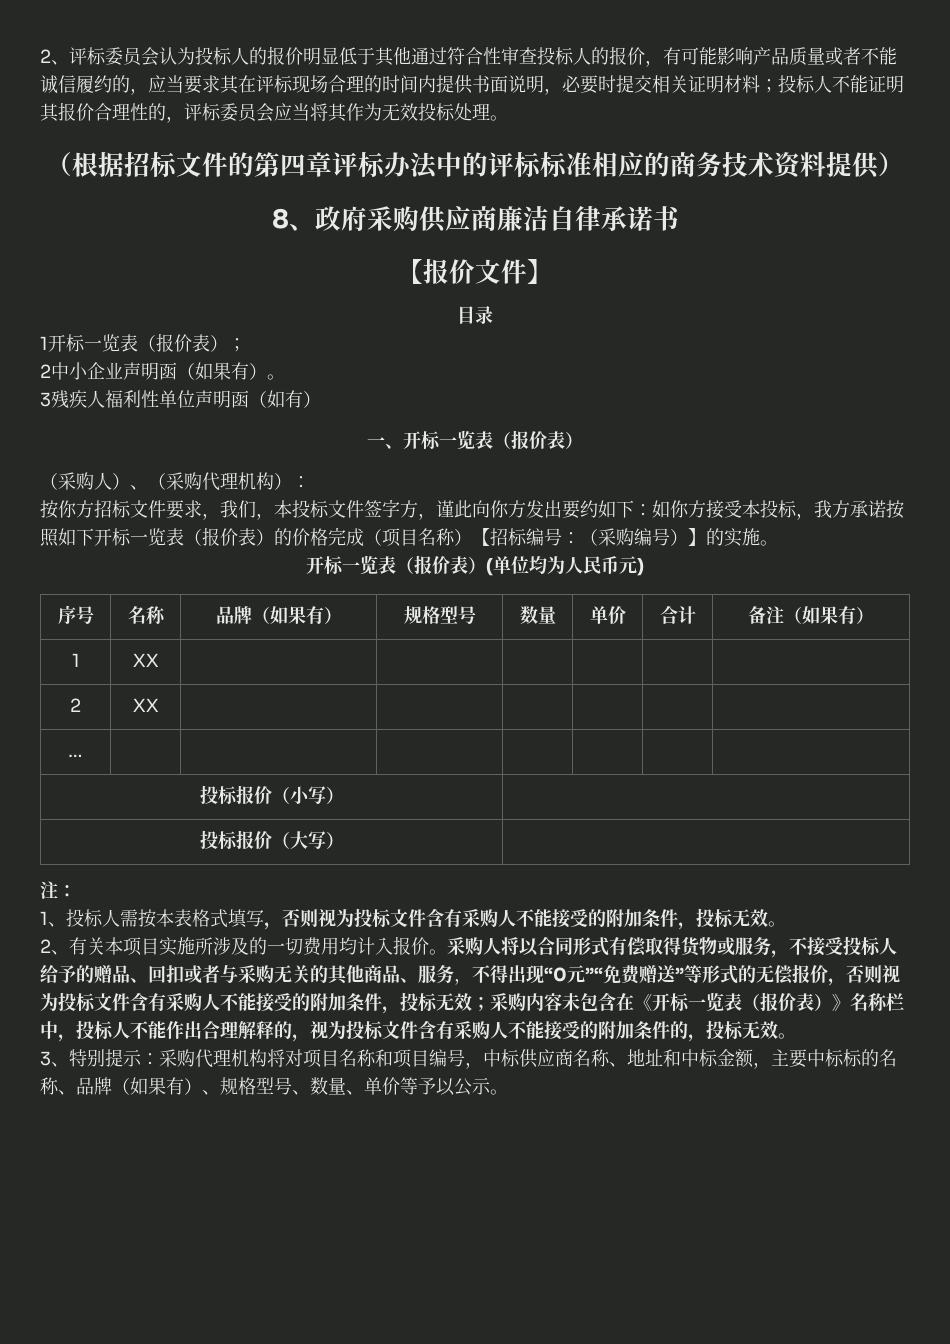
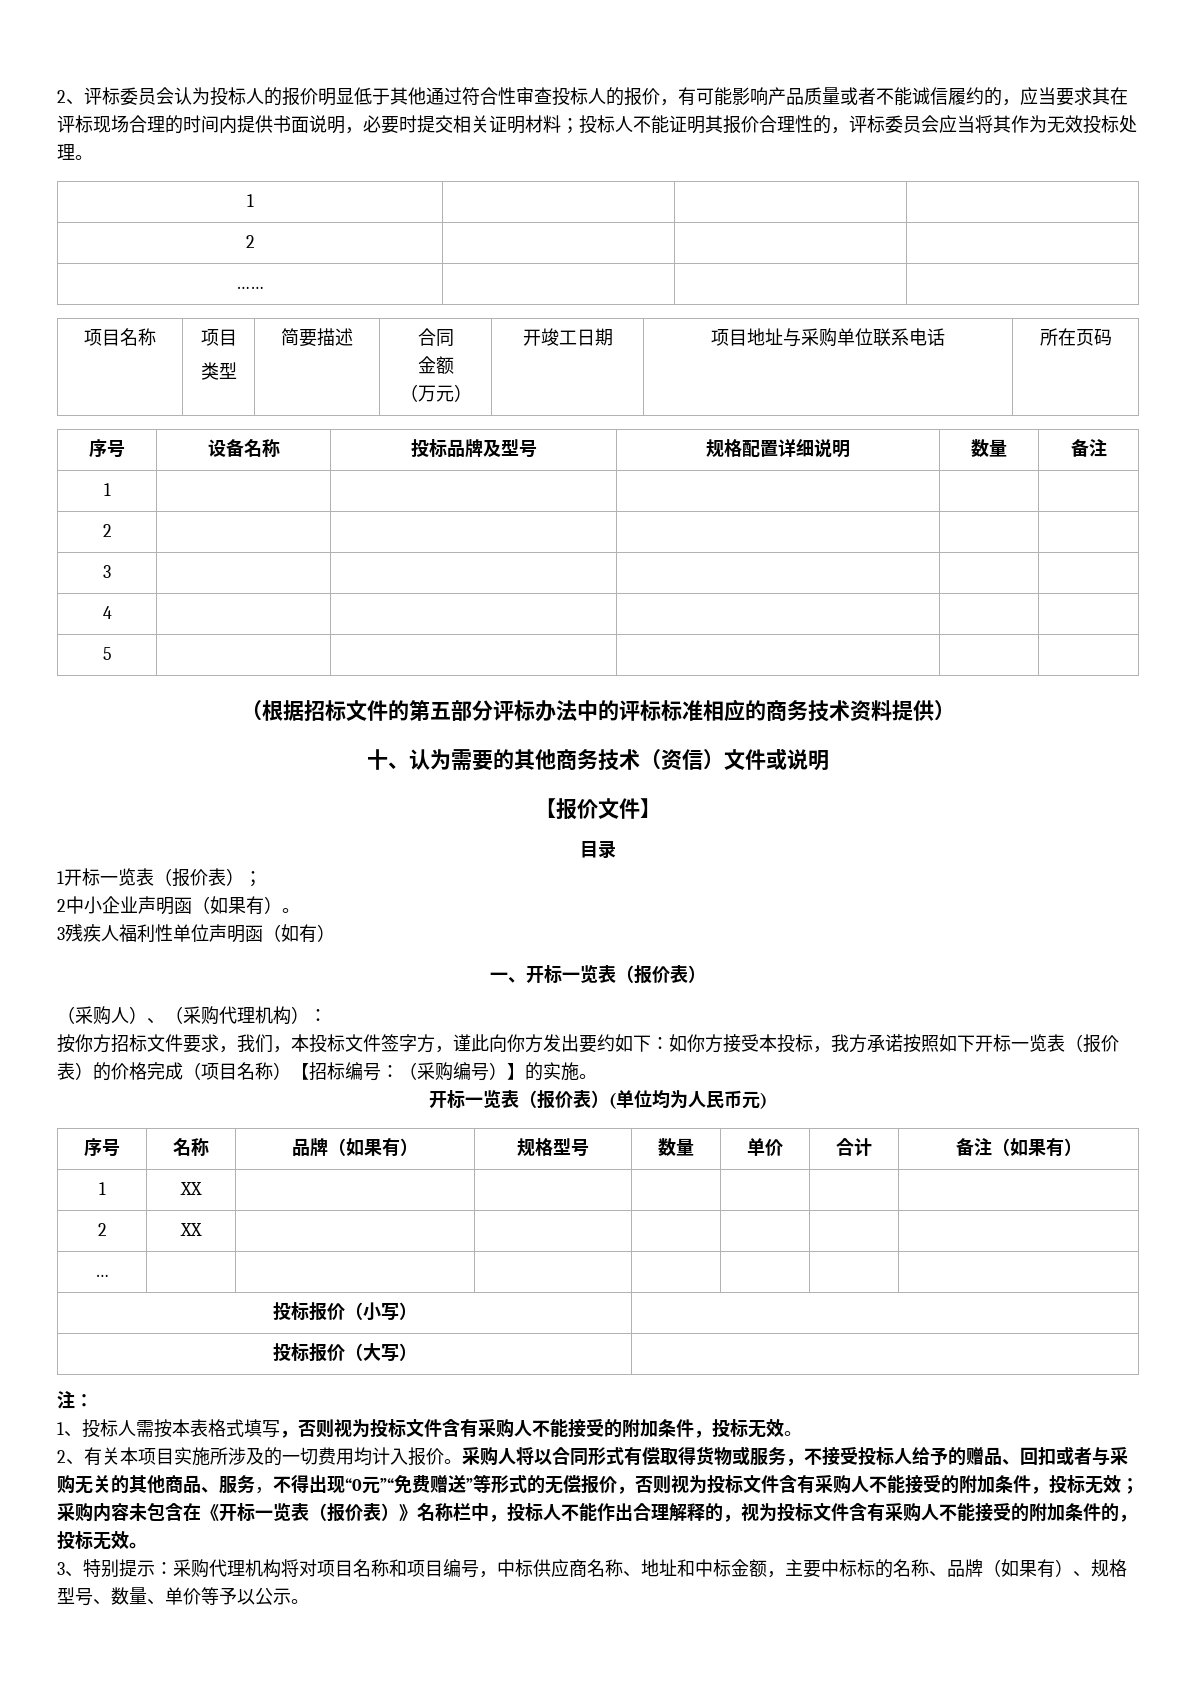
(508, 118) none -> [246,194,254,207] [245,235,255,248] [236,286,264,289] [84,328,156,346] [200,329,237,346] [200,362,237,380] [281,328,353,347] [417,328,454,347] [417,356,454,374] [399,384,472,402] [522,328,613,346] [711,328,945,347] [1039,328,1112,346] [89,439,125,458] [207,439,280,458] [410,439,537,457] [706,439,850,458] [971,439,1007,457] [1070,439,1107,457] [103,483,111,496] [102,524,112,537] [103,565,111,578] [102,606,112,619] [102,647,112,660] // 1 | | | // 2 | | | // …… | | | // 项目名称 | 项目 // 类型 | 简要描述 | 合同 // 金额 // （万元） | 开竣工日期 | 项目地址与采购单位联系电话 | 所在页码 // 序号 | 设备名称 | 投标品牌及型号 | 规格配置详细说明 | 数量 | 备注 // 1 | | | | | // 2 | | | | | // 3 | | | | | // 4 | | | | | // 5 | | | | |
[280,152,332,177] 四章 -> [430,700,493,721] 五部分
[271,205,679,233] 8、政府采购供应商廉洁自律承诺书 -> [367,748,829,771] 十、认为需要的其他商务技术（资信）文件或说明

